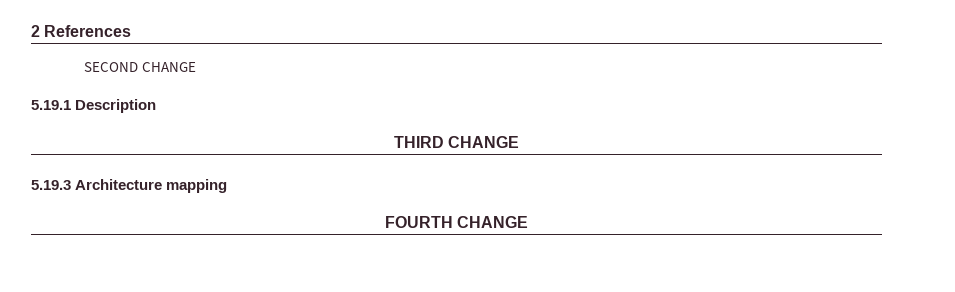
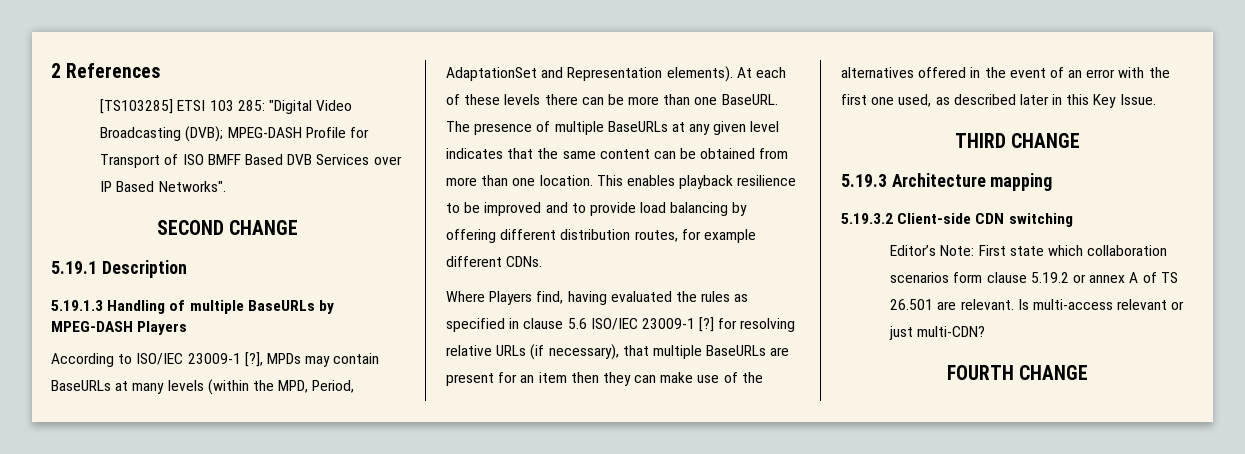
[83,62,196,72] [31,99,157,113] SECOND CHANGE // 5.19.1 Description -> [100,99,353,114] [100,126,370,142] [100,154,402,168] [100,181,226,192] [156,220,299,235] [51,260,187,278] [51,300,334,314] [51,321,188,335] [51,352,380,367] [51,379,355,395] [446,66,786,82] [446,94,778,105] [446,121,780,135] [446,148,789,159] [446,175,797,189] [446,202,748,216] [446,229,756,243] [446,256,543,267] [446,291,749,305] [446,317,796,332] [446,344,790,360] [446,372,763,386] [841,67,1170,78] [841,94,1156,108] [TS103285] ETSI 103 285: "Digital Video Broadcasting (DVB); MPEG-DASH Profile for Transport of ISO BMFF Based DVB Services over IP Based Networks". // SECOND CHANGE // 5.19.1 Description // 5.19.1.3 Handling of multiple BaseURLs by MPEG-DASH Players // According to ISO/IEC 23009-1 [?], MPDs may contain BaseURLs at many levels (within the MPD, Period, AdaptationSet and Representation elements). At each of these levels there can be more than one BaseURL. The presence of multiple BaseURLs at any given level indicates that the same content can be obtained from more than one location. This enables playback resilience to be improved and to provide load balancing by offering different distribution routes, for example different CDNs. // Where Players find, having evaluated the rules as specified in clause 5.6 ISO/IEC 23009-1 [?] for resolving relative URLs (if necessary), that multiple BaseURLs are present for an item then they can make use of the alternatives offered in the event of an error with the first one used, as described later in this Key Issue.
(228, 186) none -> [841,213,1073,227] [890,245,1168,256] [890,272,1178,283] [890,299,1185,310] [889,326,986,340] // 5.19.3.2 Client-side CDN switching // Editor’s Note: First state which collaboration scenarios form clause 5.19.2 or annex A of TS 26.501 are relevant. Is multi-access relevant or just multi-CDN?

